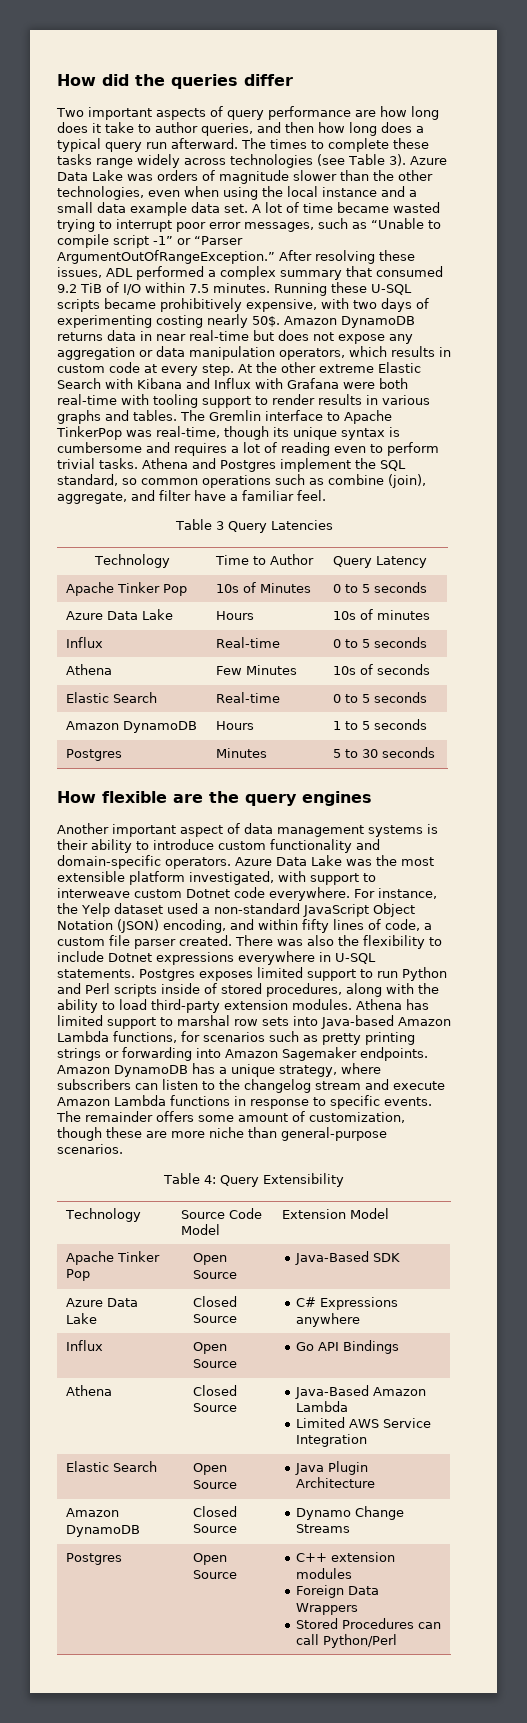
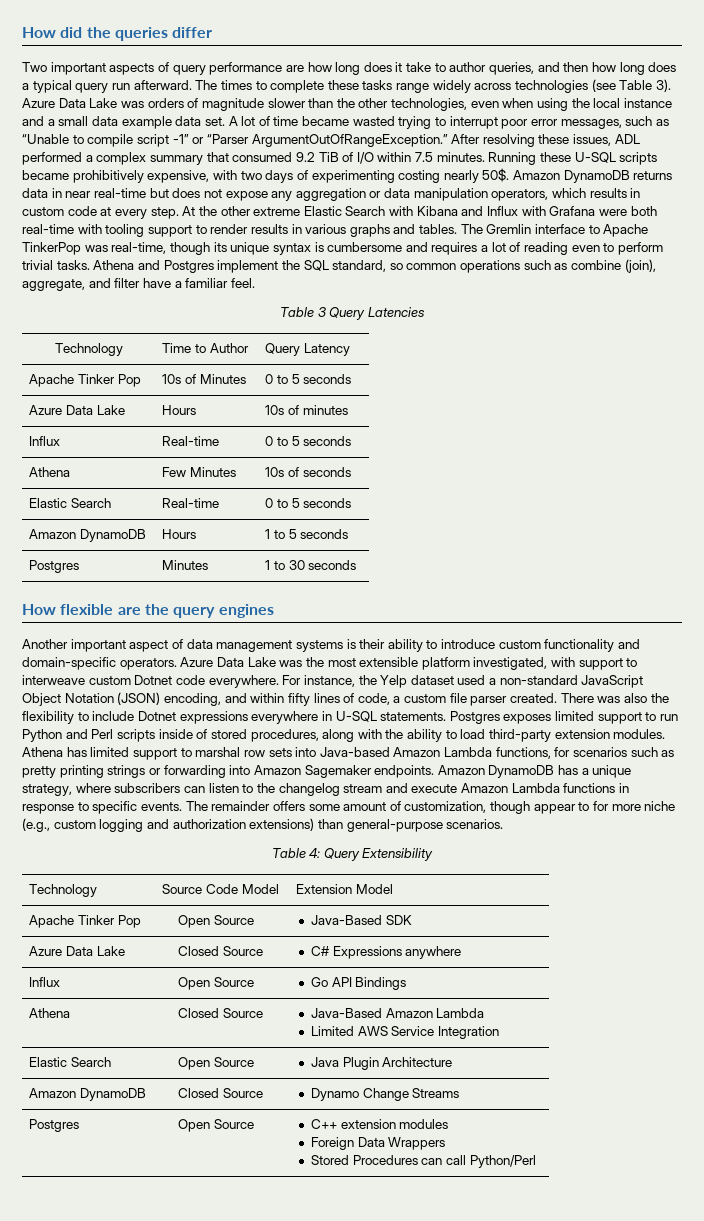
[333,749,342,758] 5 -> [265,560,271,570] 1
[106,1127,244,1138] these are more niche -> [533,801,676,814] [22,818,315,832] appear to for more niche (e.g., custom logging and authorization extensions)

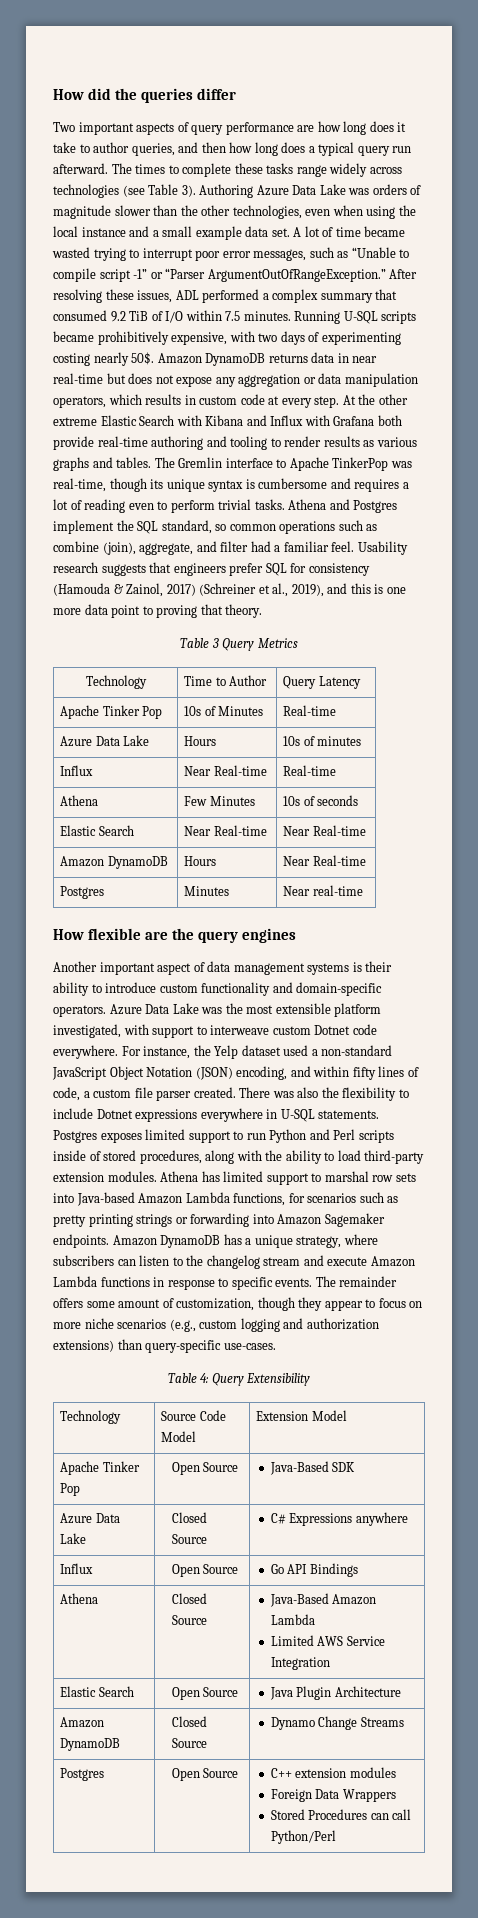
(671, 85) none -> [199,184,254,198] Authoring
[91,116,118,126] data -> (193, 231) none
[540,152,572,162] these -> (341, 317) none
[598,206,657,216] [22,224,192,237] were both real-time with tooling support -> [377,415,402,426] [53,436,268,450] both provide real-time authoring and tooling
[291,224,302,234] in -> [363,440,375,447] as
[142,278,171,288] have -> [250,541,271,552] had
(255, 283) none -> [357,541,408,555] [53,562,370,576] [53,583,406,597] [53,604,263,618] Usability research suggests that engineers prefer SQL for consistency (Hamouda & Zainol, 2017) (Schreiner et al., 2019), and this is one more data point to proving that theory.
[367,307,425,317] Latencies -> [257,638,298,648] Metrics
[265,374,352,384] 0 to 5 seconds -> [283,705,337,716] Real-time
[162,436,220,446] [265,436,352,446] Real-time | 0 to 5 seconds -> [184,765,267,776] [283,765,337,776] Near Real-time | Real-time
[162,498,220,508] [265,498,352,508] Real-time | 0 to 5 seconds -> [184,825,267,836] [283,825,366,836] Near Real-time | Near Real-time
[265,529,349,539] [29,560,80,573] [162,560,209,570] [265,560,357,570] 1 to 5 seconds // Postgres | Minutes | 1 to 30 seconds -> [283,855,366,866] [60,886,105,899] [184,886,230,896] [283,885,363,896] Near Real-time // Postgres | Minutes | Near real-time
(531, 807) none -> [298,1297,323,1311] they
[593,801,610,811] for -> [378,1298,423,1308] focus on
(676, 806) none -> [117,1319,167,1329] scenarios
[346,819,504,832] general-purpose scenarios. -> [145,1340,276,1353] query-specific use-cases.

